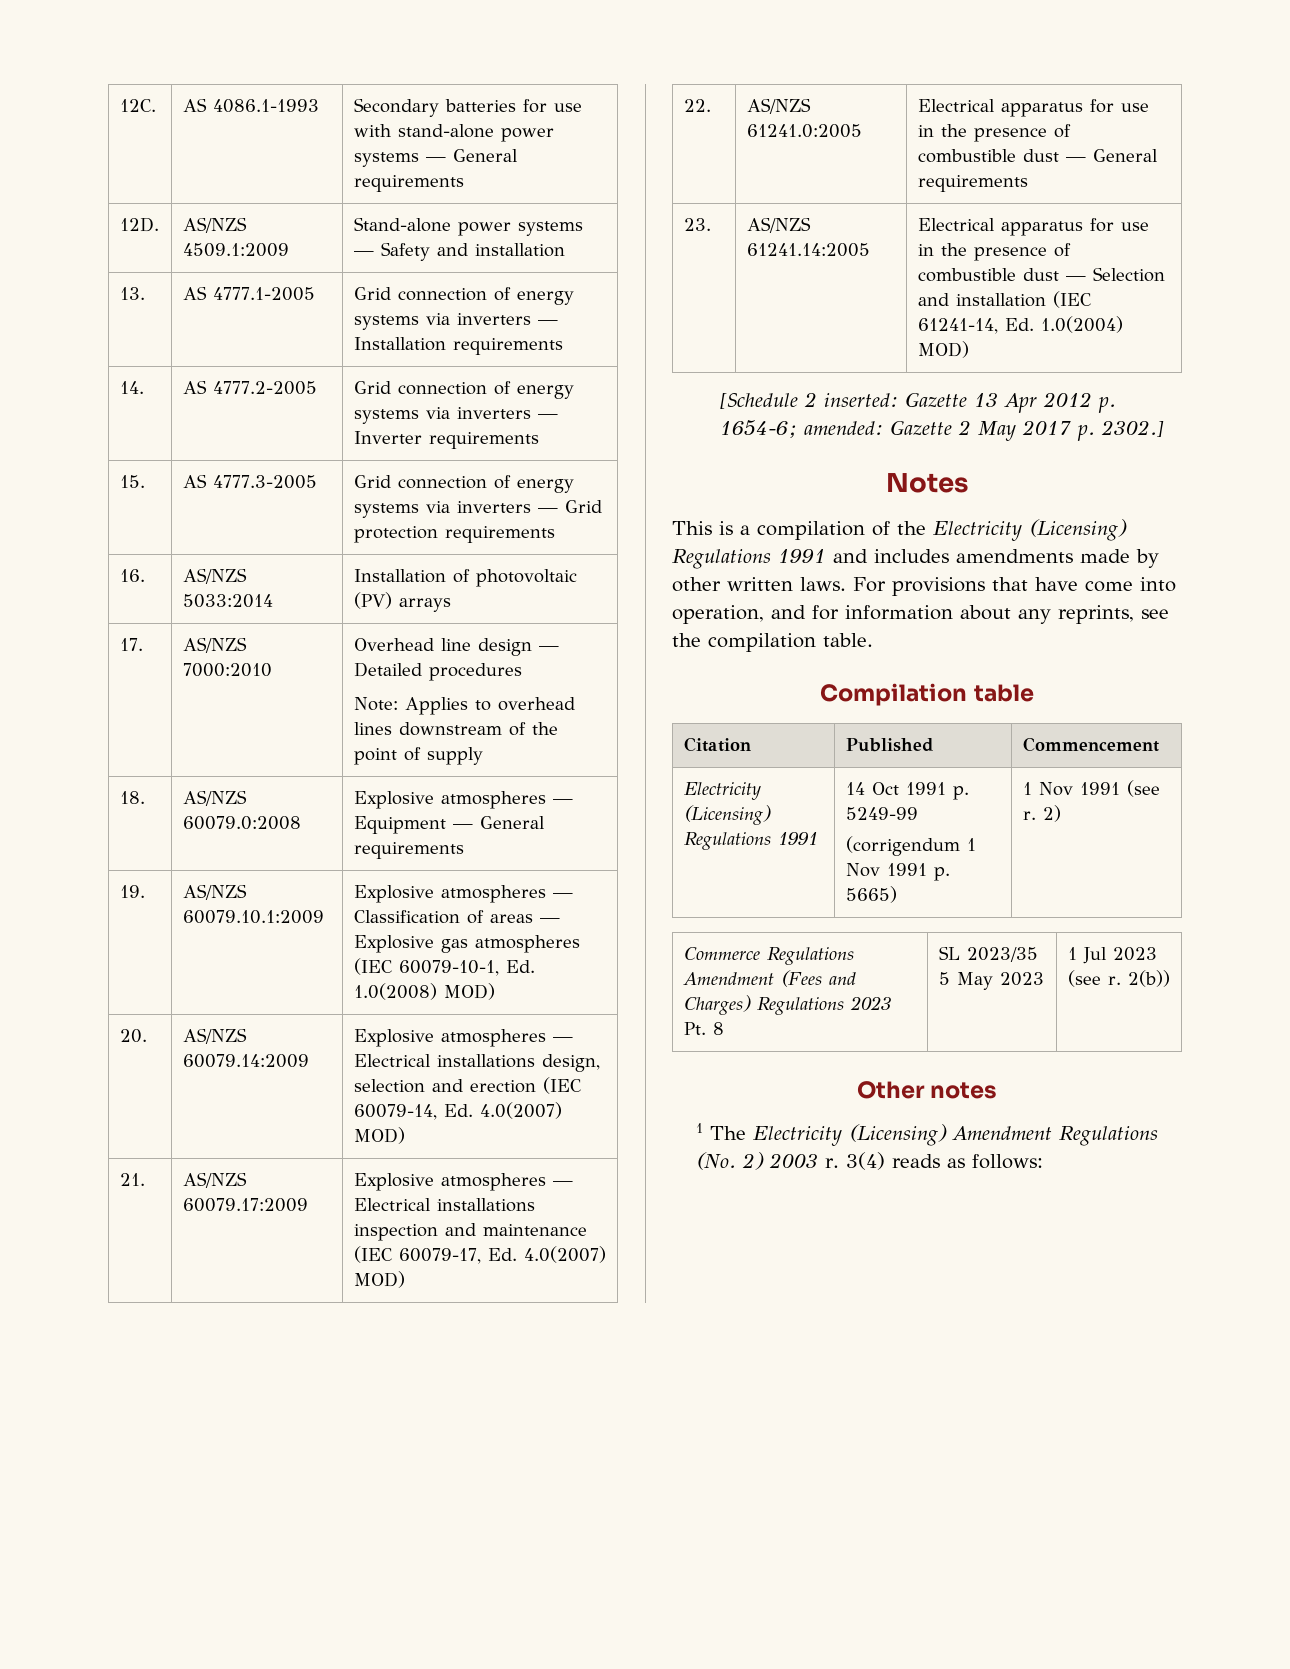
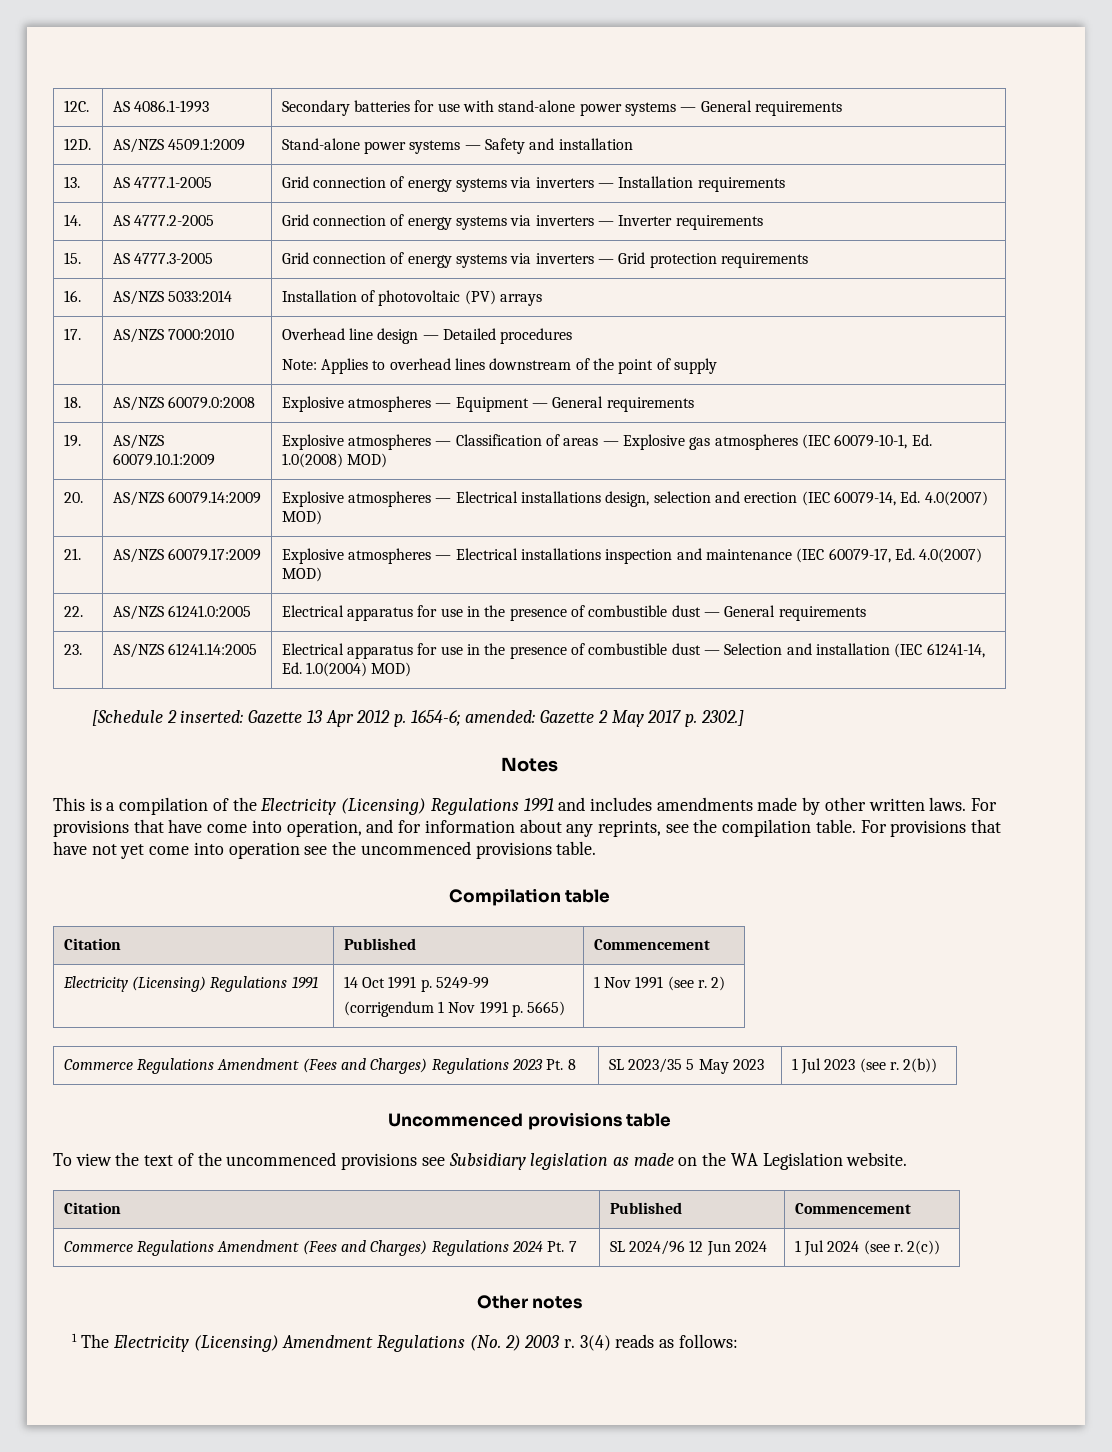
(873, 640) none -> [860,819,1002,837] [53,841,597,859] For provisions that have not yet come into operation see the uncommenced provisions table.
(1170, 978) none -> [387,1112,672,1130] [53,1152,908,1170] [63,1202,121,1214] [609,1202,682,1214] [794,1203,911,1214] [63,1240,577,1256] [609,1240,768,1256] [794,1240,941,1256] // Uncommenced provisions table // To view the text of the uncommenced provisions see Subsidiary legislation as made on the WA Legislation website. // Citation | Published | Commencement // Commerce Regulations Amendment (Fees and Charges) Regulations 2024 Pt. 7 | SL 2024/96 12 Jun 2024 | 1 Jul 2024 (see r. 2(c))

